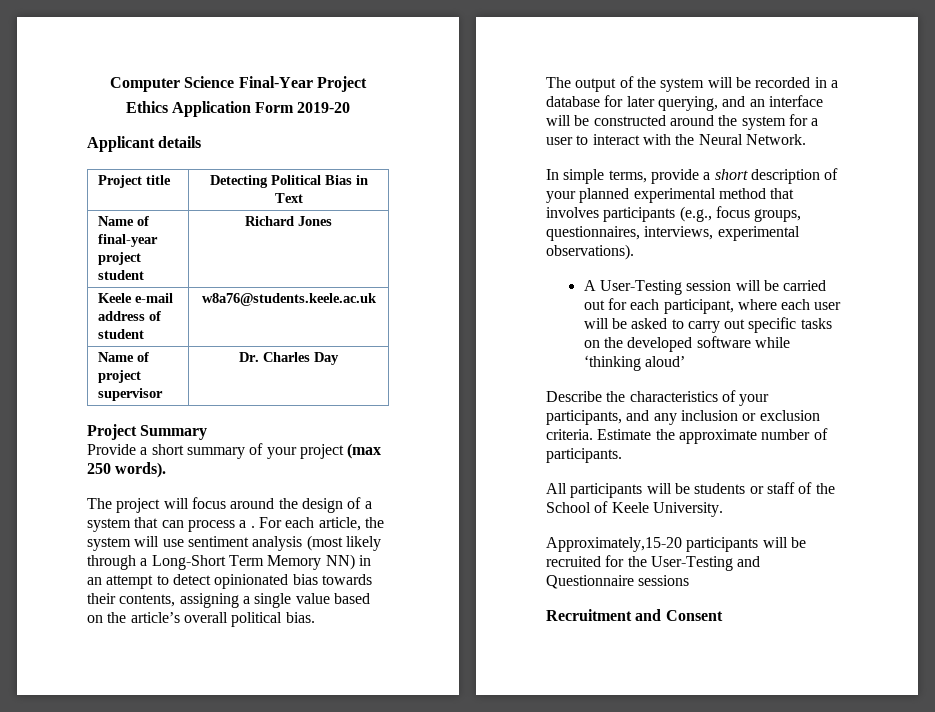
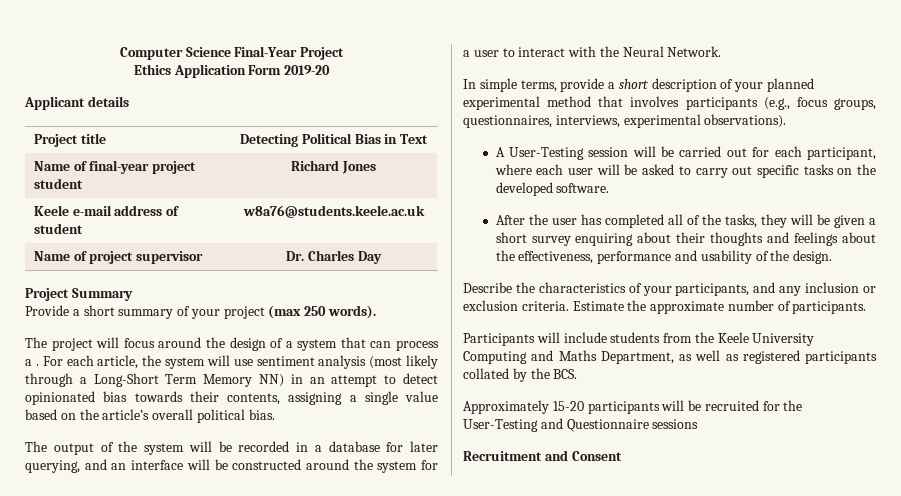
[696,336,790,348] [583,355,685,371] software while ‘thinking aloud’ -> [556,183,610,193] [495,214,876,228] [495,232,876,246] [495,250,833,264] software. // After the user has completed all of the tasks, they will be given a short survey enquiring about their thoughts and feelings about the effectiveness, performance and usability of the design.
[546,482,835,498] [546,501,723,517] [546,537,682,552] All participants will be students or staff of the School of Keele University. // Approximately,15-20 -> [463,332,815,346] [463,350,877,364] [463,368,578,382] [463,400,584,414] Participants will include students from the Keele University Computing and Maths Department, as well as registered participants collated by the BCS. // Approximately 15-20

